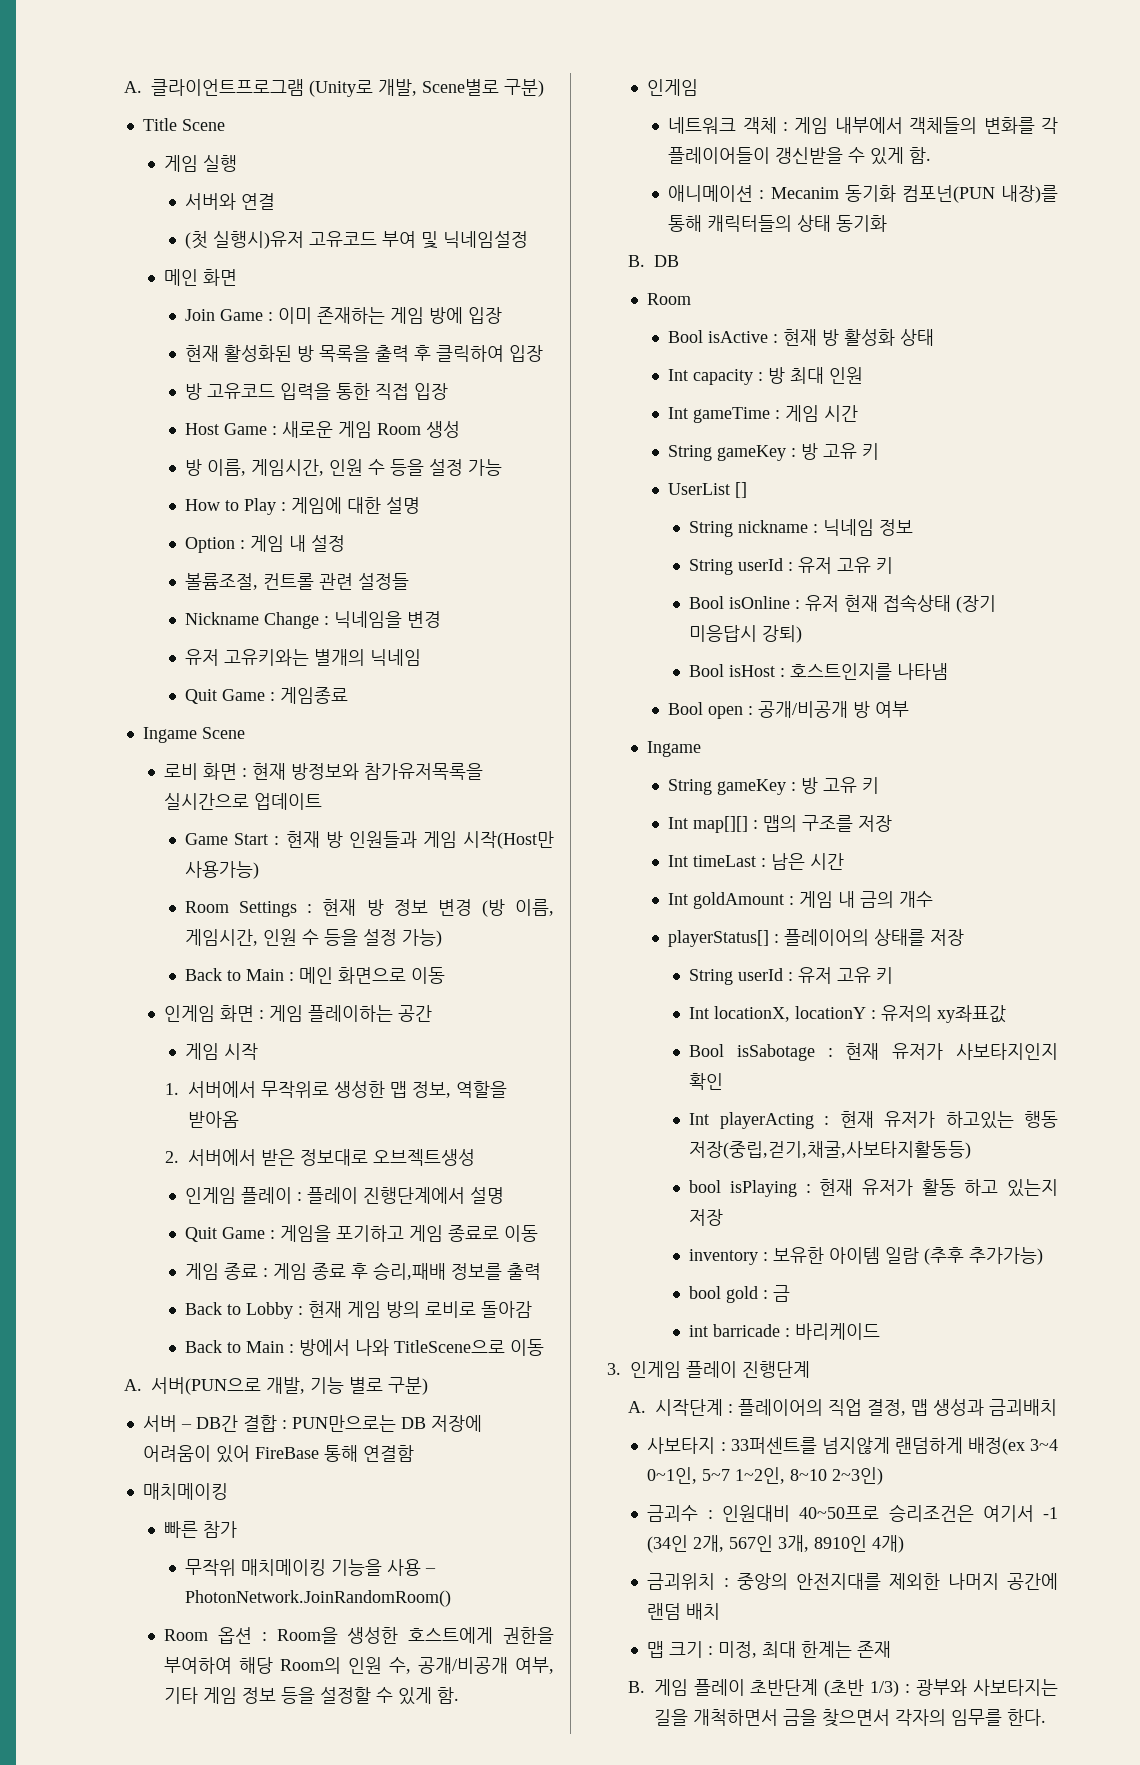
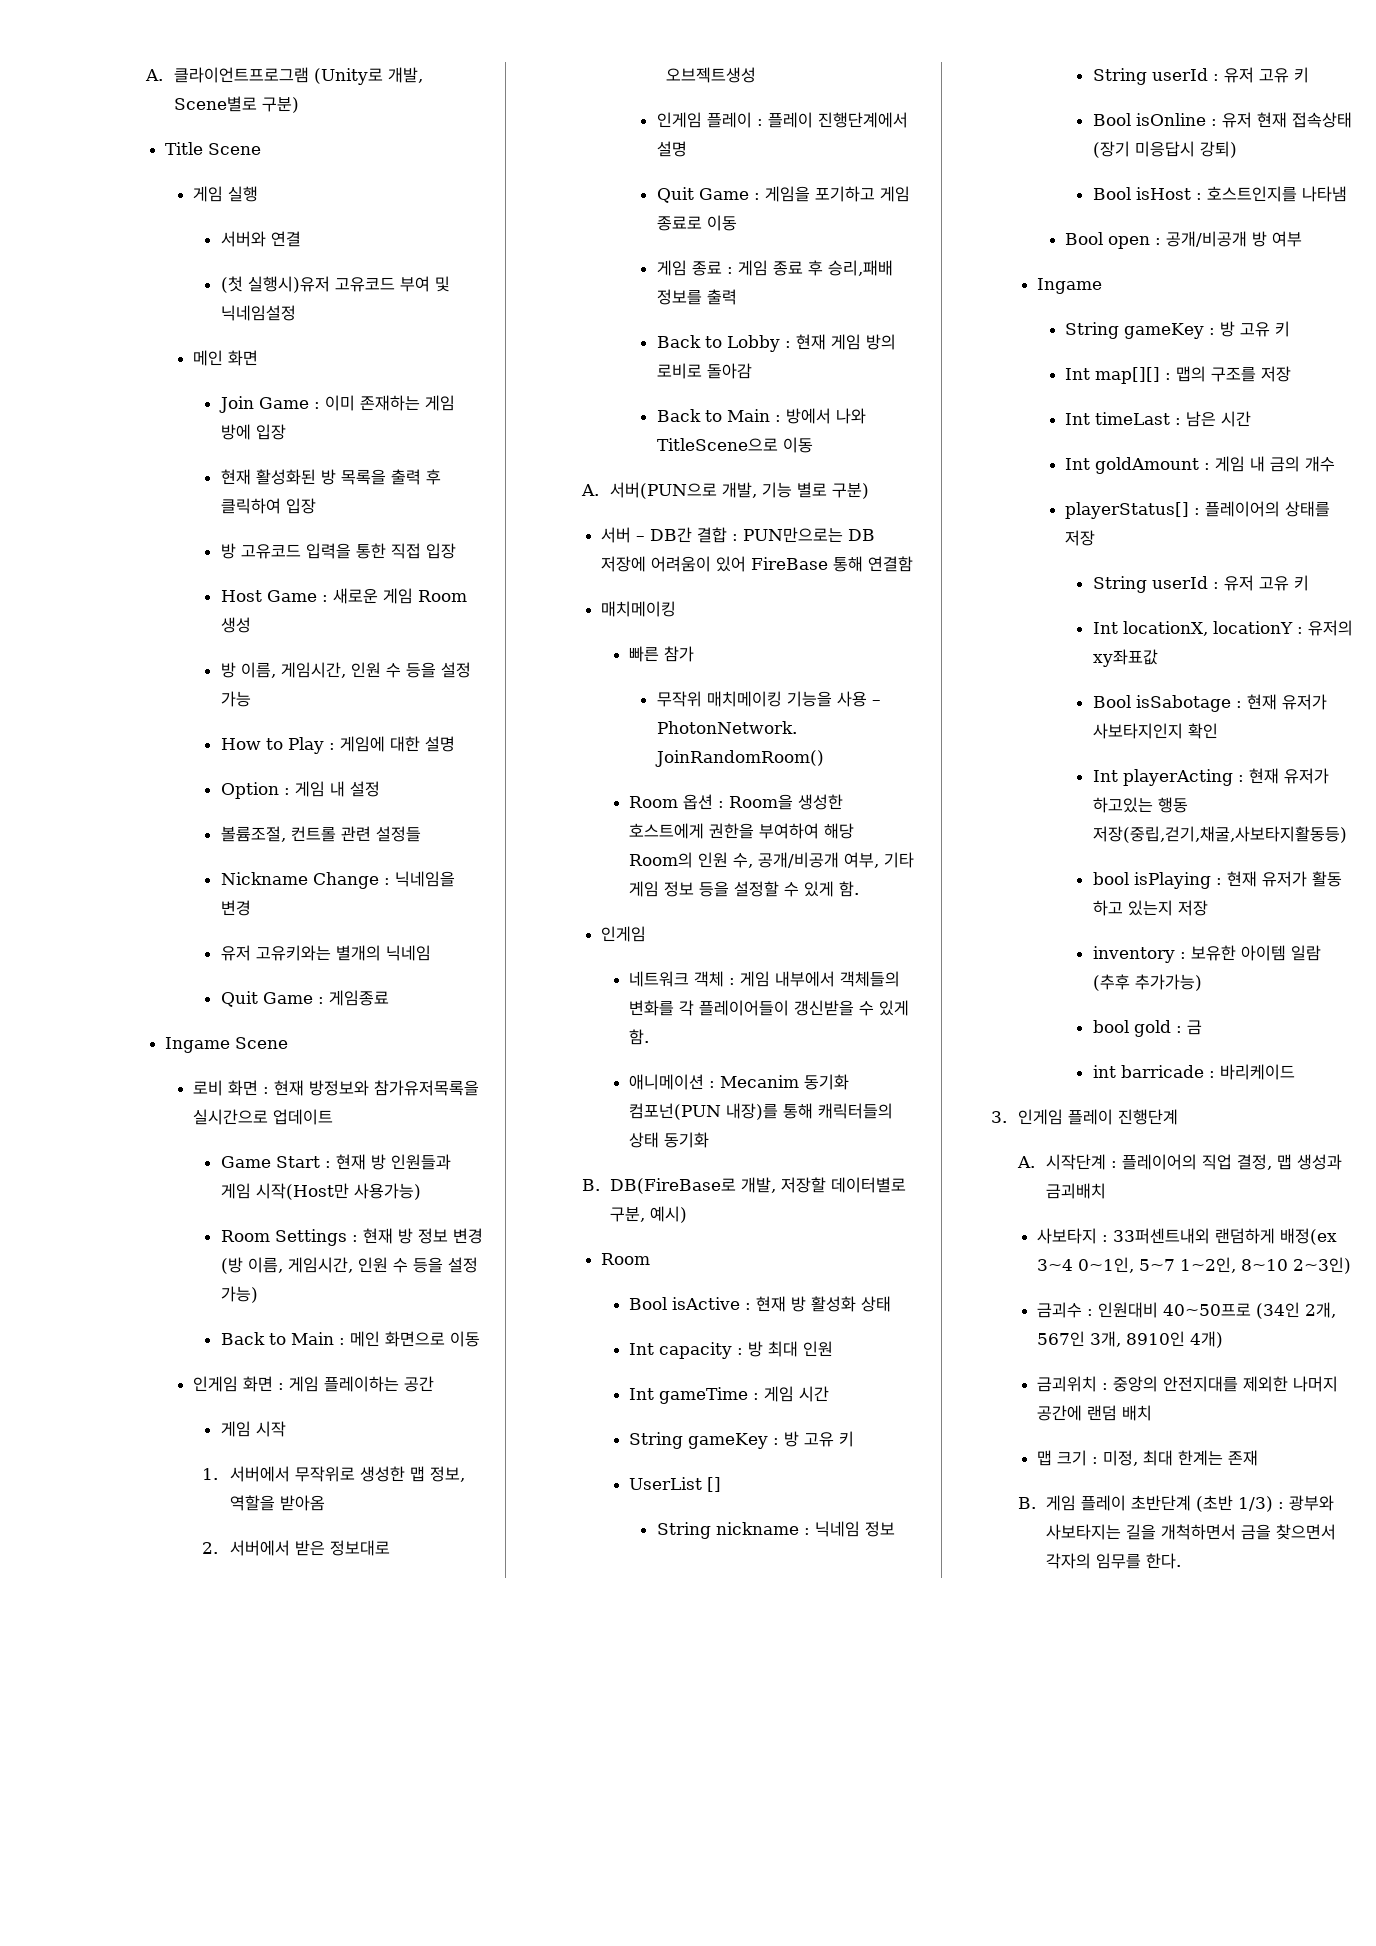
[653,255,679,267] DB -> [610,1177,907,1194] [610,1206,688,1223] DB(FireBase로 개발, 저장할 데이터별로 구분, 예시)
[730,1437,890,1454] 33퍼센트를 넘지않게 -> [1113,1228,1211,1244] 33퍼센트내외
[888,1504,1058,1522] 승리조건은 여기서 -1 -> (1252, 1309) none

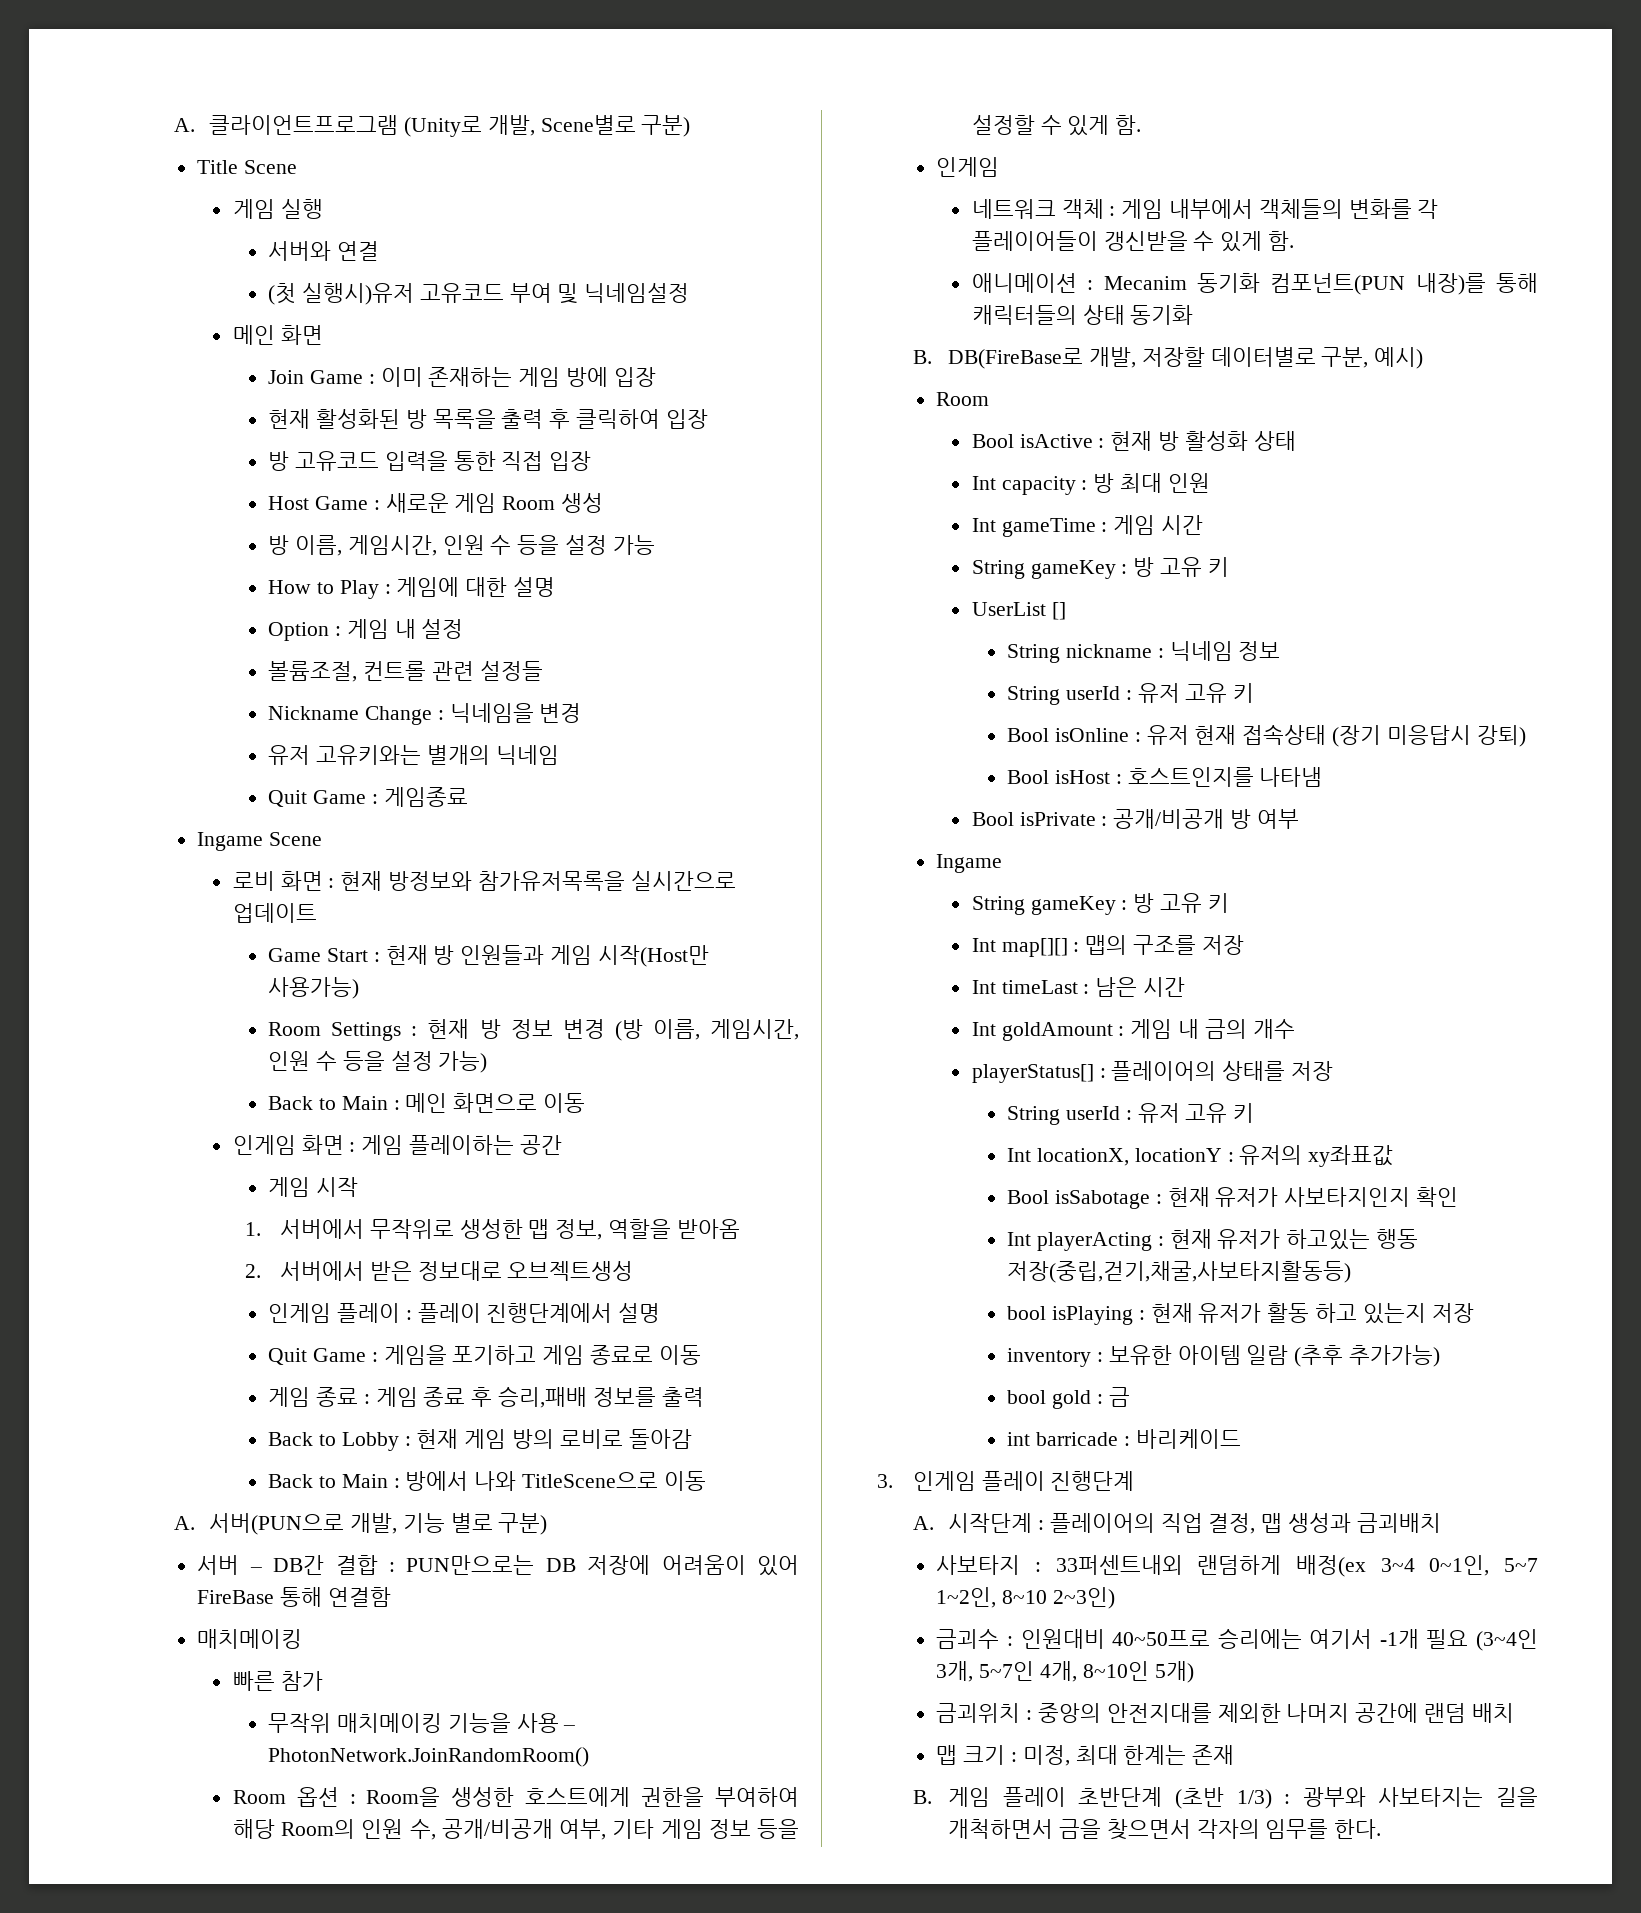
[628,1103,721,1120] 컴포넌(PUN -> [1270,273,1406,295] 컴포넌트(PUN
[1107,236,1150,249] open -> [1019,812,1096,826] isPrivate
[1256,1302,1337,1319] [1037,1331,1224,1348] (34인 2개, 567인 3개, 8910인 4개) -> [1217,1628,1538,1651] [936,1661,1194,1683] 승리에는 여기서 -1개 필요 (3~4인 3개, 5~7인 4개, 8~10인 5개)

